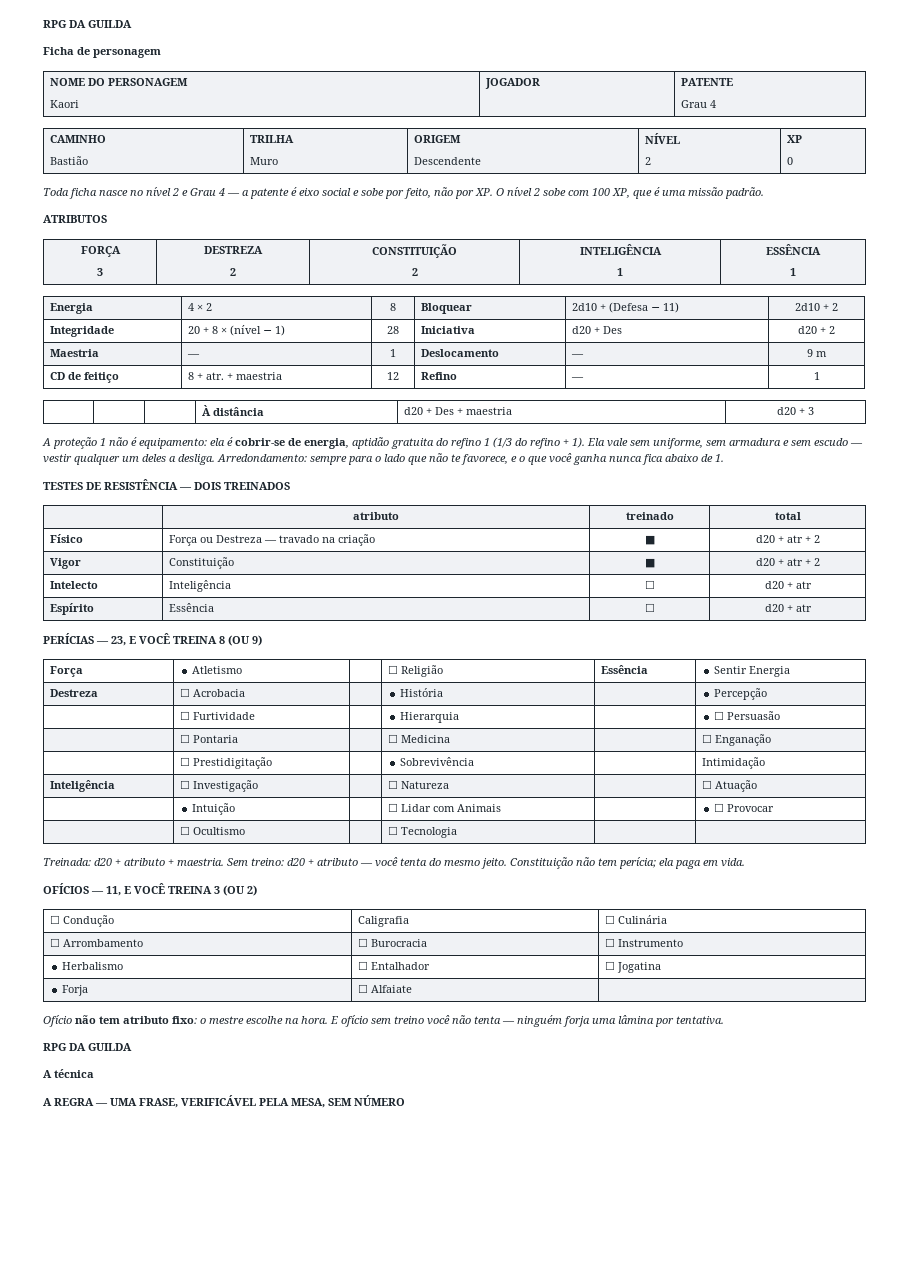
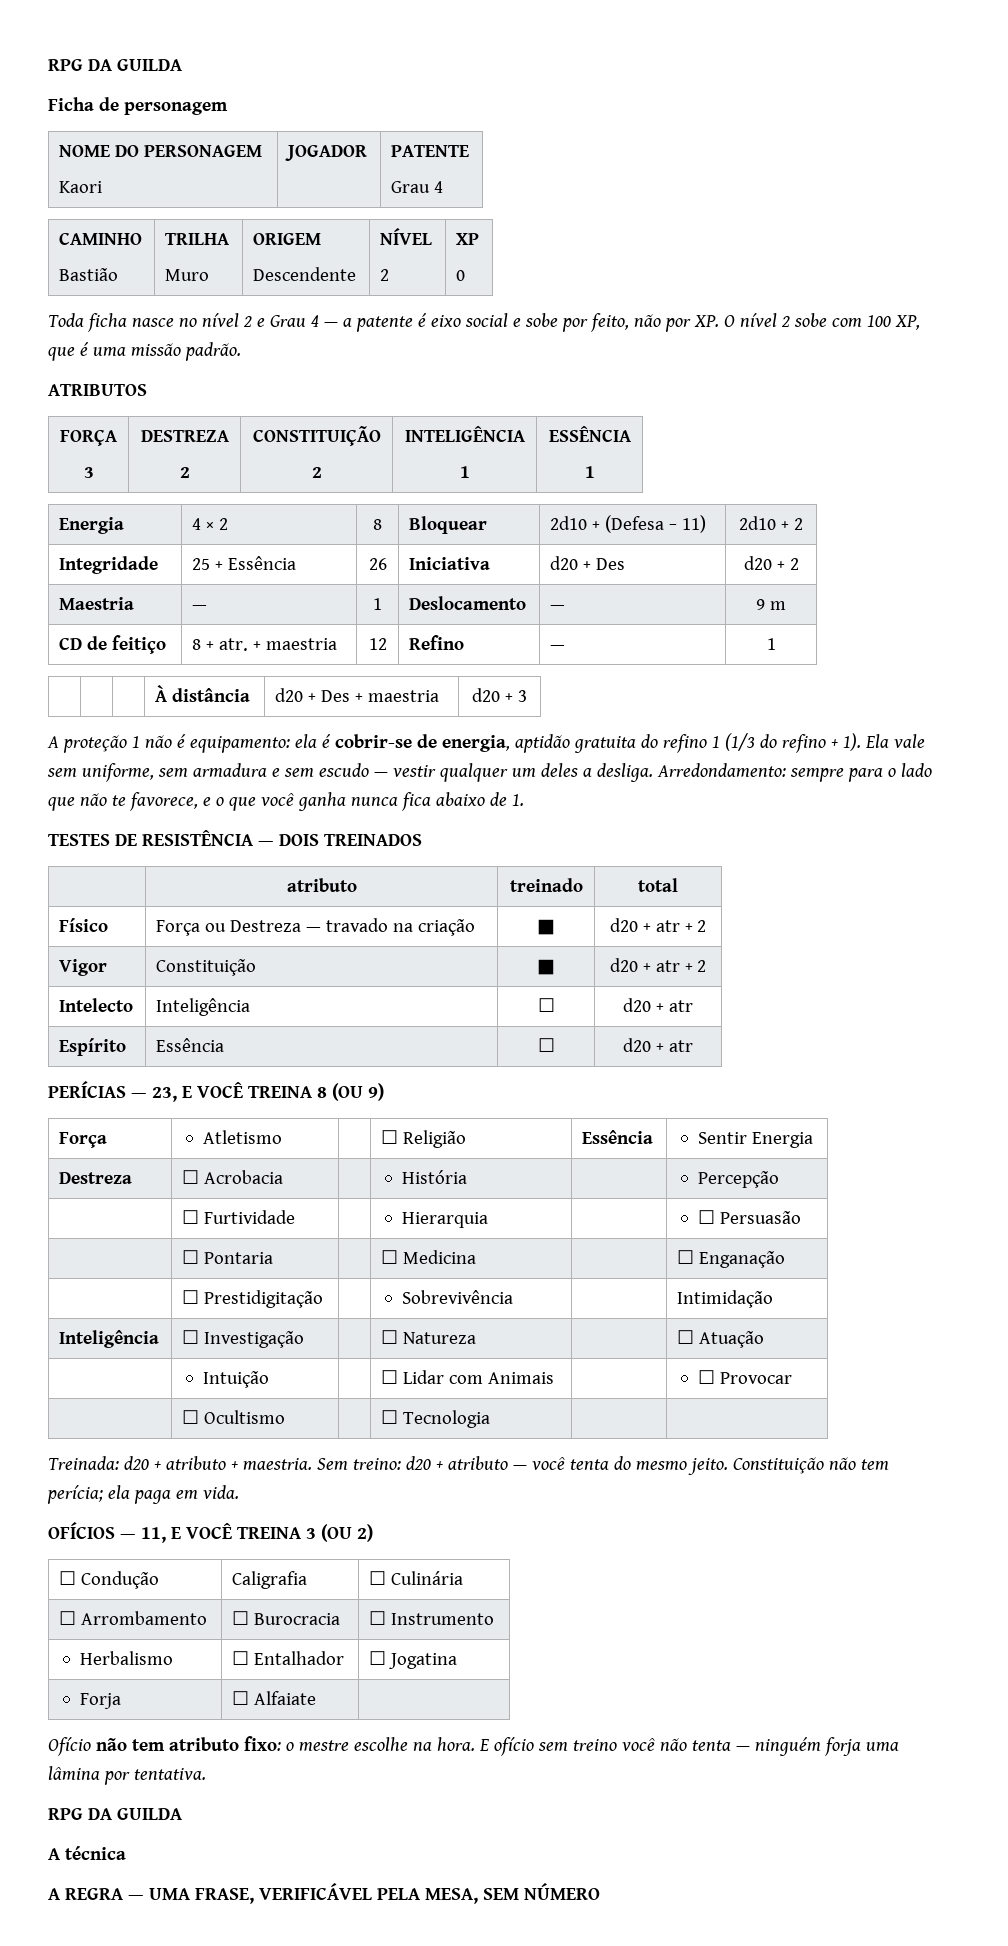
[188,325,286,336] [387,326,399,334] 20 + 8 × (nível − 1) | 28 -> [192,556,297,570] [368,558,387,570] 25 + Essência | 26

